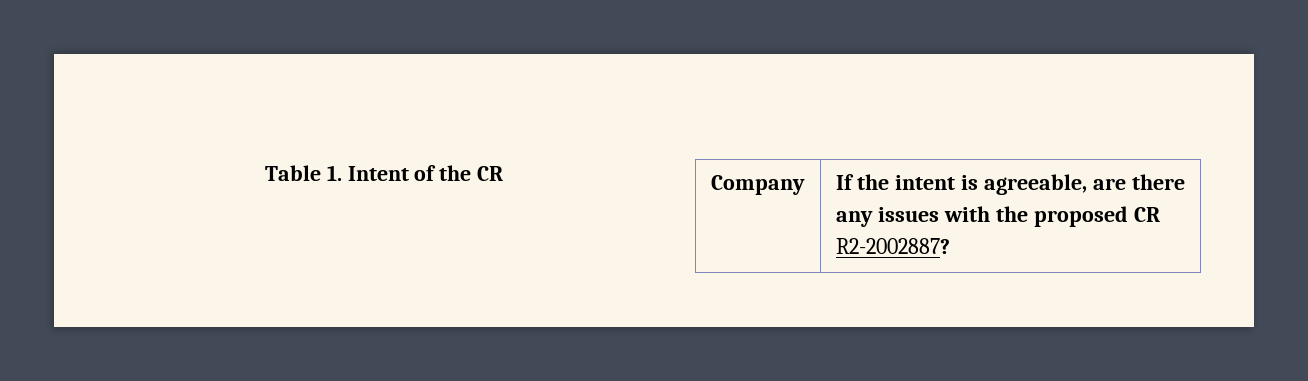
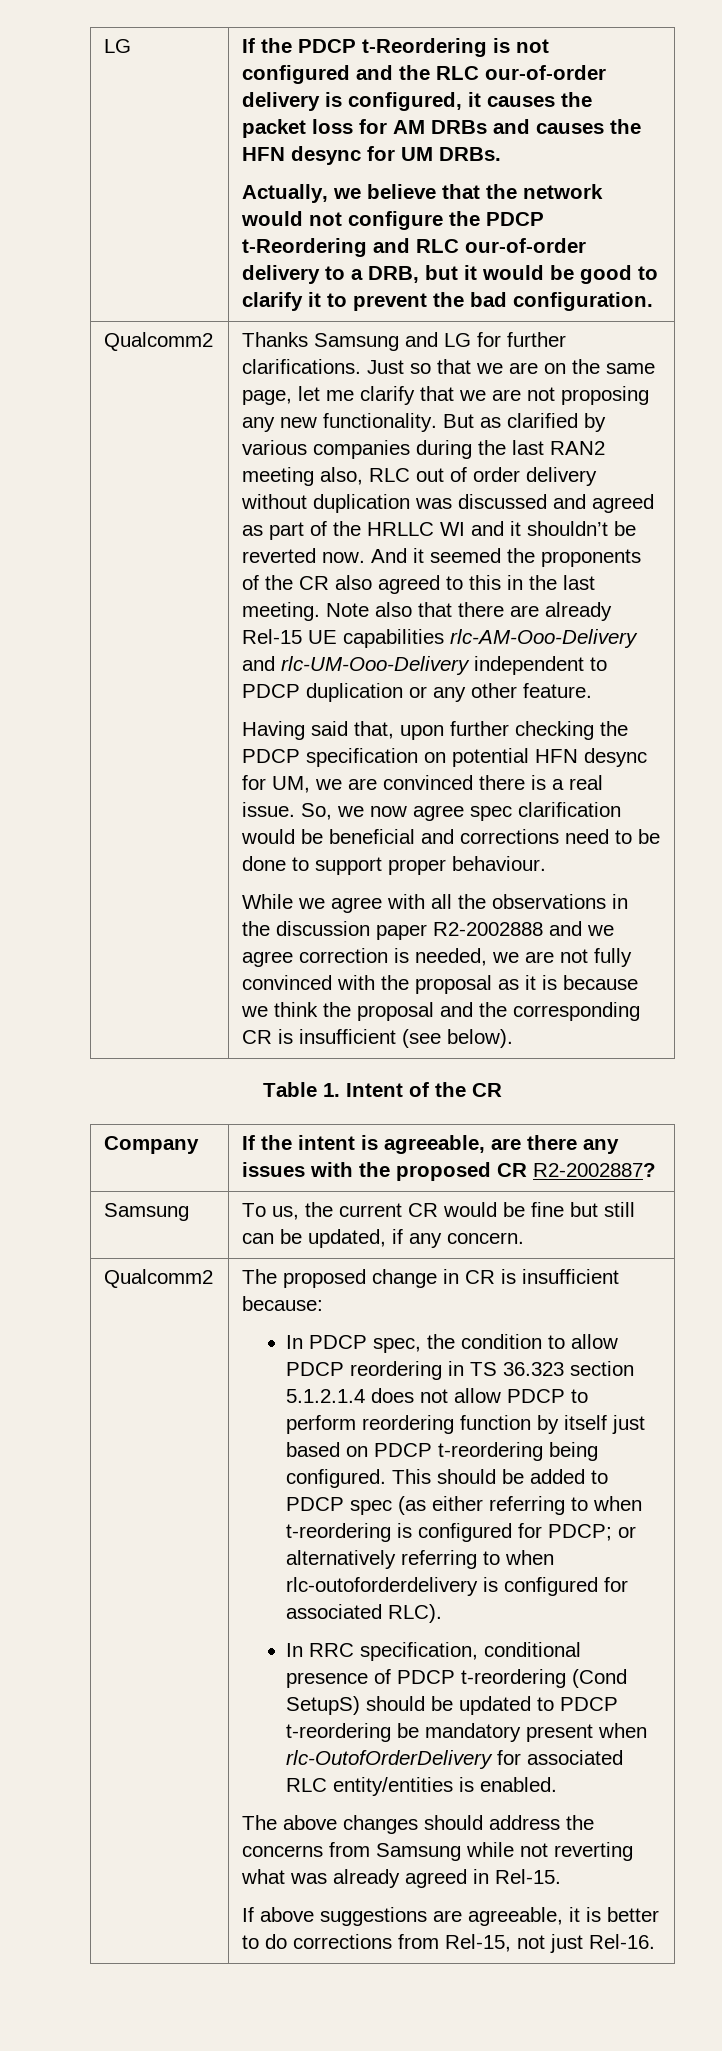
(264, 173) none -> [104,39,132,53] [242,38,550,57] [242,65,607,84] [242,92,593,111] [242,119,642,138] [242,146,502,165] [242,184,604,203] [241,211,545,230] [242,238,587,257] [242,265,659,284] [242,292,654,311] [104,332,214,351] [242,332,567,351] [242,359,656,374] [242,386,650,405] [242,413,607,432] [242,440,606,459] [242,467,598,486] [241,494,655,513] [242,521,637,540] [242,548,642,567] [242,575,596,594] [242,602,613,621] [242,629,639,648] [242,656,608,675] [242,683,593,702] [242,721,629,740] [242,748,648,767] [242,775,604,793] [242,802,622,821] [241,829,661,844] [242,856,547,875] [242,894,629,913] [242,921,615,940] [242,948,633,967] [242,975,639,994] [241,1002,641,1021] [242,1029,514,1048] LG | If the PDCP t-Reordering is not configured and the RLC our-of-order delivery is configured, it causes the packet loss for AM DRBs and causes the HFN desync for UM DRBs. // Actually, we believe that the network would not configure the PDCP t-Reordering and RLC our-of-order delivery to a DRB, but it would be good to clarify it to prevent the bad configuration. // Qualcomm2 | Thanks Samsung and LG for further clarifications. Just so that we are on the same page, let me clarify that we are not proposing any new functionality. But as clarified by various companies during the last RAN2 meeting also, RLC out of order delivery without duplication was discussed and agreed as part of the HRLLC WI and it shouldn’t be reverted now. And it seemed the proponents of the CR also agreed to this in the last meeting. Note also that there are already Rel-15 UE capabilities rlc-AM-Ooo-Delivery and rlc-UM-Ooo-Delivery independent to PDCP duplication or any other feature. // Having said that, upon further checking the PDCP specification on potential HFN desync for UM, we are convinced there is a real issue. So, we now agree spec clarification would be beneficial and corrections need to be done to support proper behaviour. // While we agree with all the observations in the discussion paper R2-2002888 and we agree correction is needed, we are not fully convinced with the proposal as it is because we think the proposal and the corresponding CR is insufficient (see below). //
(950, 246) none -> [104,1203,190,1221] [242,1202,636,1220] [242,1229,525,1248] [104,1269,214,1288] [242,1269,620,1288] [242,1296,324,1311] [286,1334,619,1353] [286,1361,635,1380] [286,1388,589,1403] [286,1415,646,1434] [286,1442,599,1461] [286,1469,609,1488] [286,1496,643,1515] [286,1523,637,1542] [286,1550,555,1569] [286,1577,629,1596] [286,1604,443,1623] [286,1642,582,1661] [286,1669,628,1688] [286,1696,619,1715] [286,1723,648,1742] [286,1750,624,1769] [286,1777,558,1796] [242,1815,595,1834] [242,1842,634,1861] [241,1869,562,1888] [242,1907,660,1926] [242,1934,656,1953] // Samsung | To us, the current CR would be fine but still can be updated, if any concern. // Qualcomm2 | The proposed change in CR is insufficient because: // In PDCP spec, the condition to allow PDCP reordering in TS 36.323 section 5.1.2.1.4 does not allow PDCP to perform reordering function by itself just based on PDCP t-reordering being configured. This should be added to PDCP spec (as either referring to when t-reordering is configured for PDCP; or alternatively referring to when rlc-outoforderdelivery is configured for associated RLC). // In RRC specification, conditional presence of PDCP t-reordering (Cond SetupS) should be updated to PDCP t-reordering be mandatory present when rlc-OutofOrderDelivery for associated RLC entity/entities is enabled. // The above changes should address the concerns from Samsung while not reverting what was already agreed in Rel-15. // If above suggestions are agreeable, it is better to do corrections from Rel-15, not just Rel-16.

